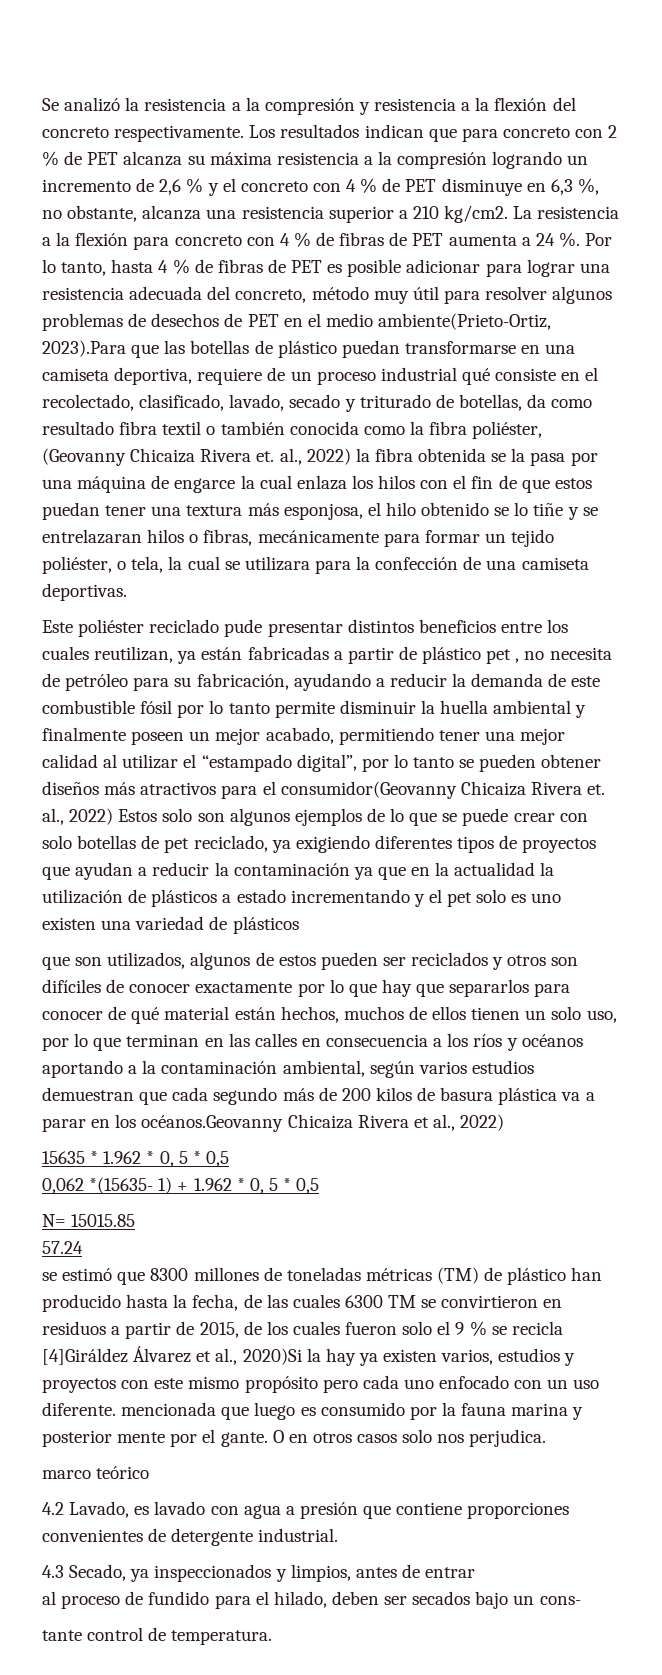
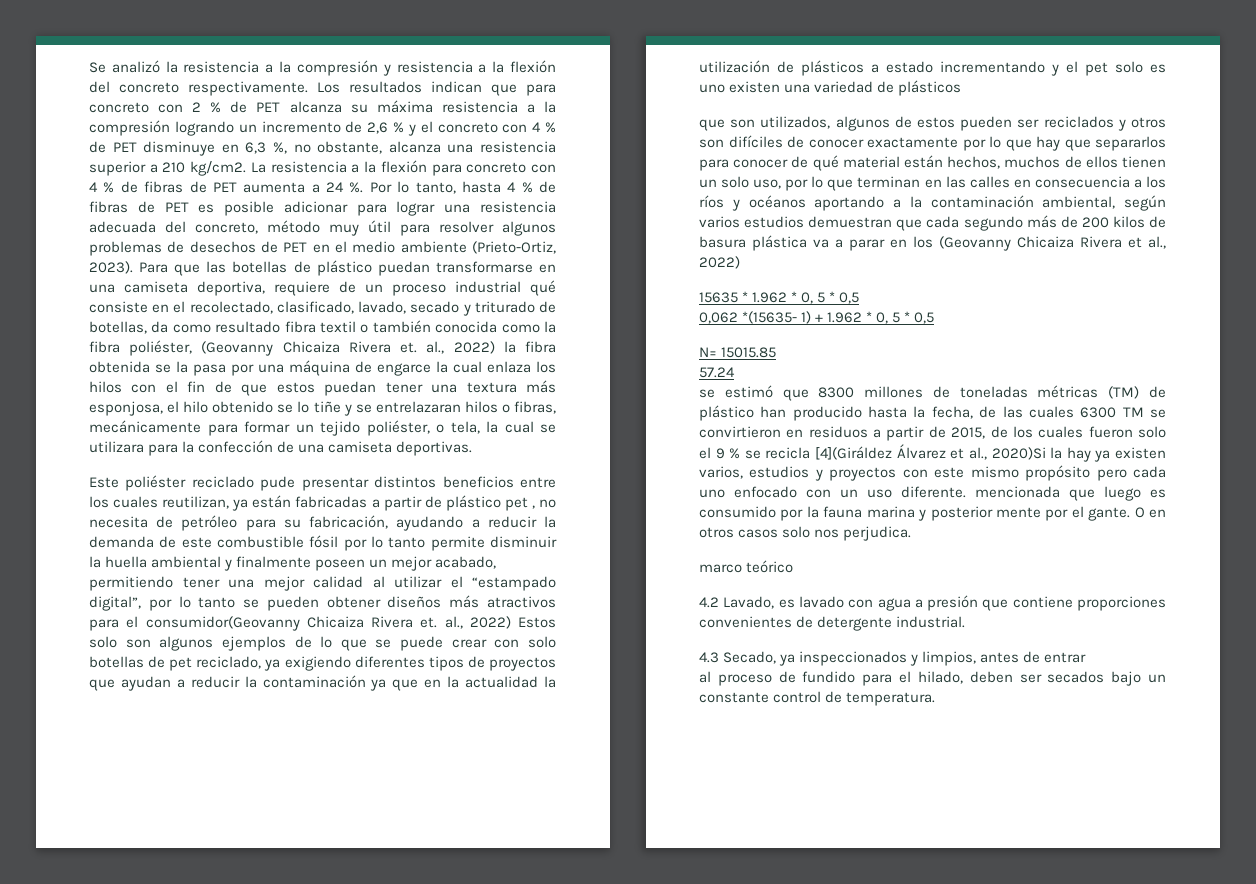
[378,313,552,330] [42,340,126,357] ambiente(Prieto-Ortiz, 2023).Para -> [400,241,556,254] [89,261,169,274] ambiente (Prieto-Ortiz, 2023). Para
[141,1115,284,1132] océanos.Geovanny -> [939,236,1011,251] (Geovanny
[42,1348,128,1365] [4]Giráldez -> [815,446,893,460] [4](Giráldez
[539,1596,581,1605] [42,1630,82,1641] cons- // tante -> [699,692,769,703] constante

